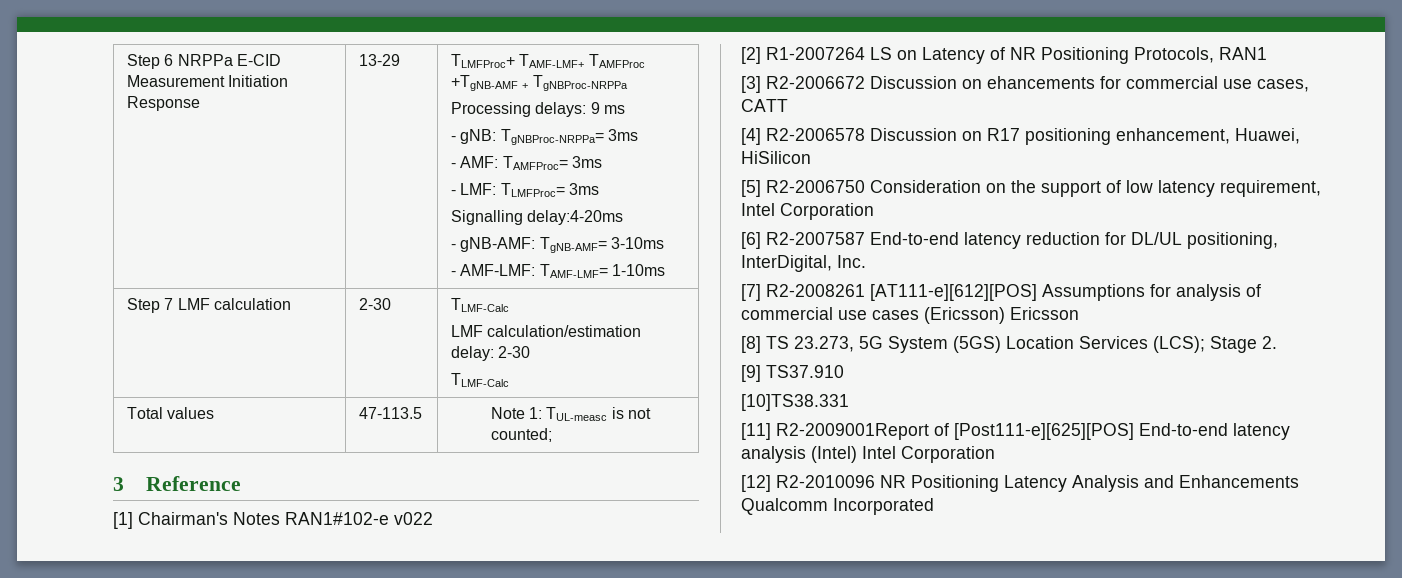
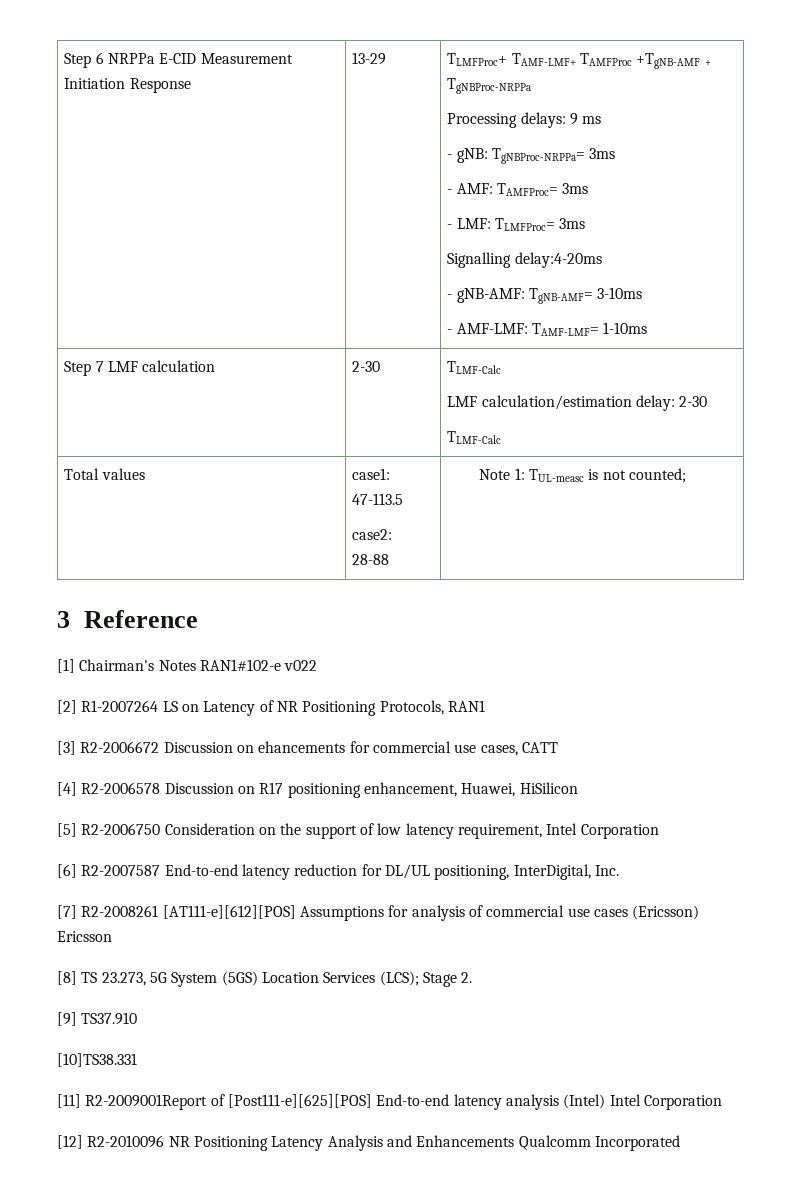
(215, 413) none -> [352,468,391,480] case1:
(422, 413) none -> [352,529,393,540] [352,554,390,565] // case2: 28-88

